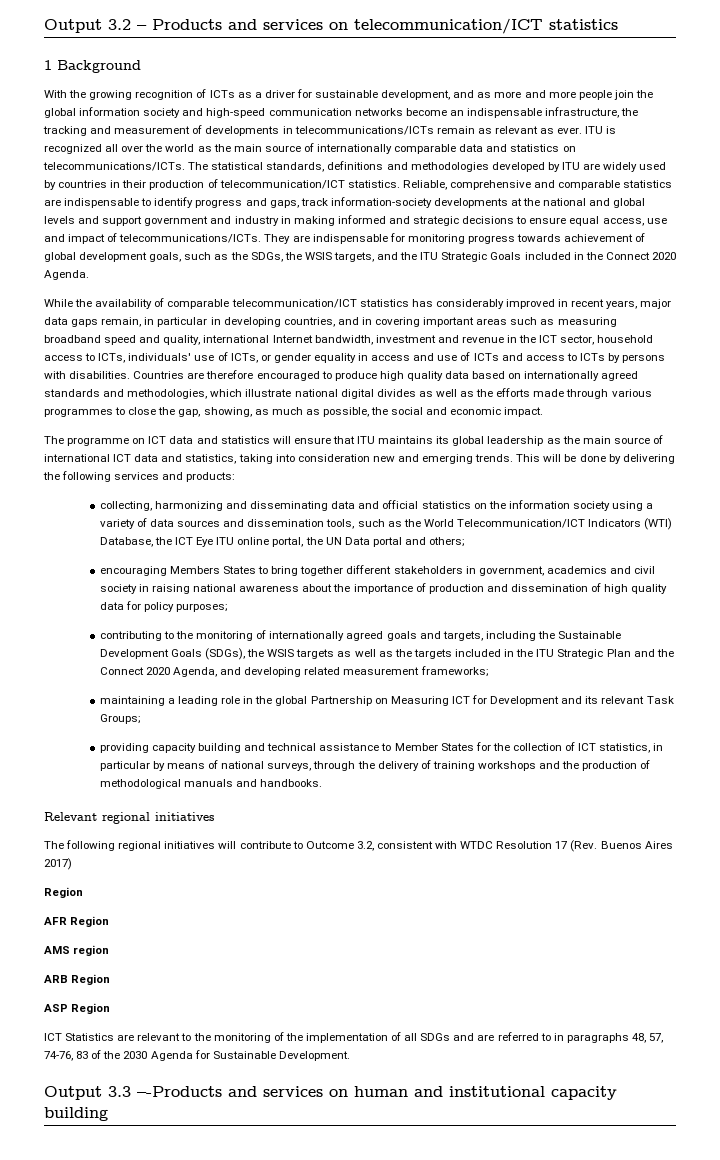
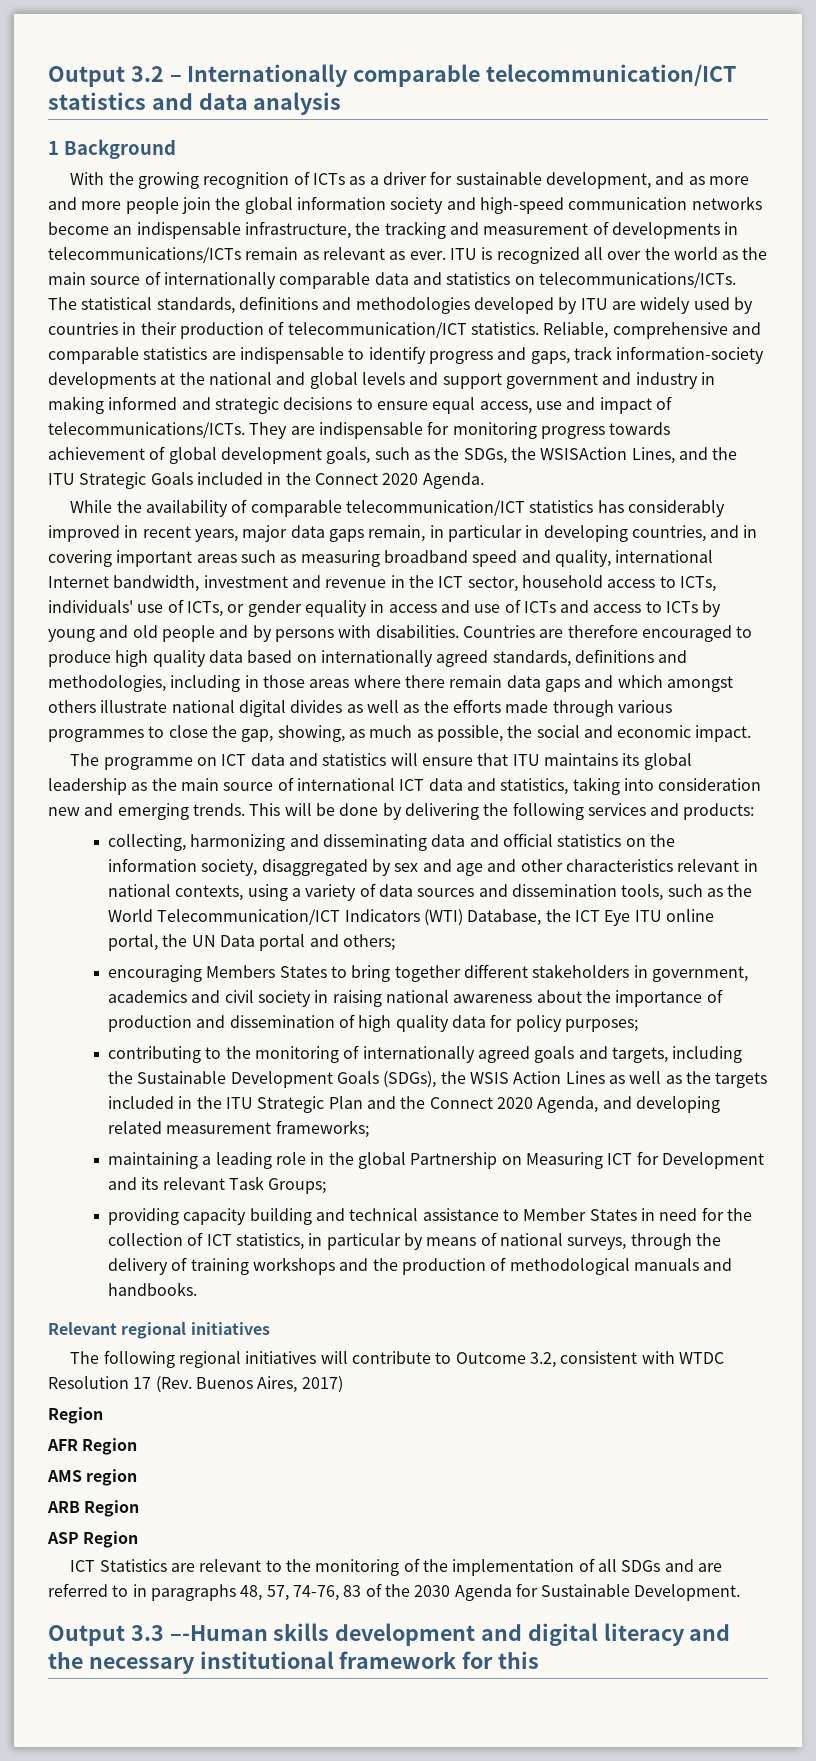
[152,18,618,34] Products and services on telecommunication/ICT statistics -> [187,64,737,87] [48,92,342,115] Internationally comparable telecommunication/ICT statistics and data analysis
[304,252,374,262] WSIS targets, -> [540,447,675,464] WSISAction Lines,
(621, 358) none -> [48,625,272,642] young and old people and by
[44,389,243,399] standards and methodologies, which -> [492,649,688,667] [48,675,733,692] [48,700,96,713] standards, definitions and methodologies, including in those areas where there remain data gaps and which amongst others
[573,501,611,511] society -> [201,859,758,876] [107,884,244,901] society, disaggregated by sex and age and other characteristics relevant in national contexts,
[296,649,335,659] targets -> [513,1071,605,1084] Action Lines
(474, 747) none -> [640,1208,698,1221] in need
[644,841,673,849] Aires -> [257,1376,298,1393] Aires,
[137,1086,617,1100] [44,1107,108,1121] –-Products and services on human and institutional capacity building -> [169,1623,731,1646] [48,1651,540,1674] –-Human skills development and digital literacy and the necessary institutional framework for this

